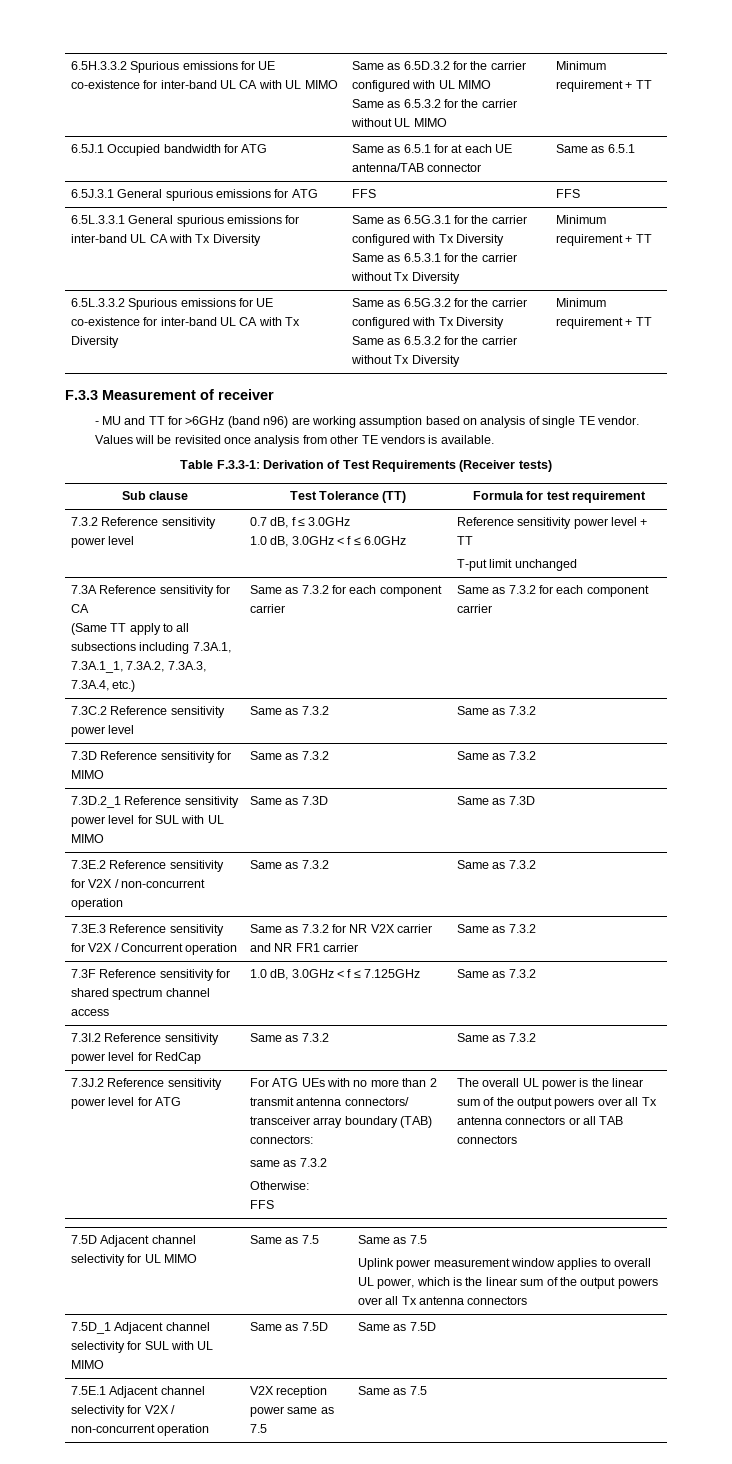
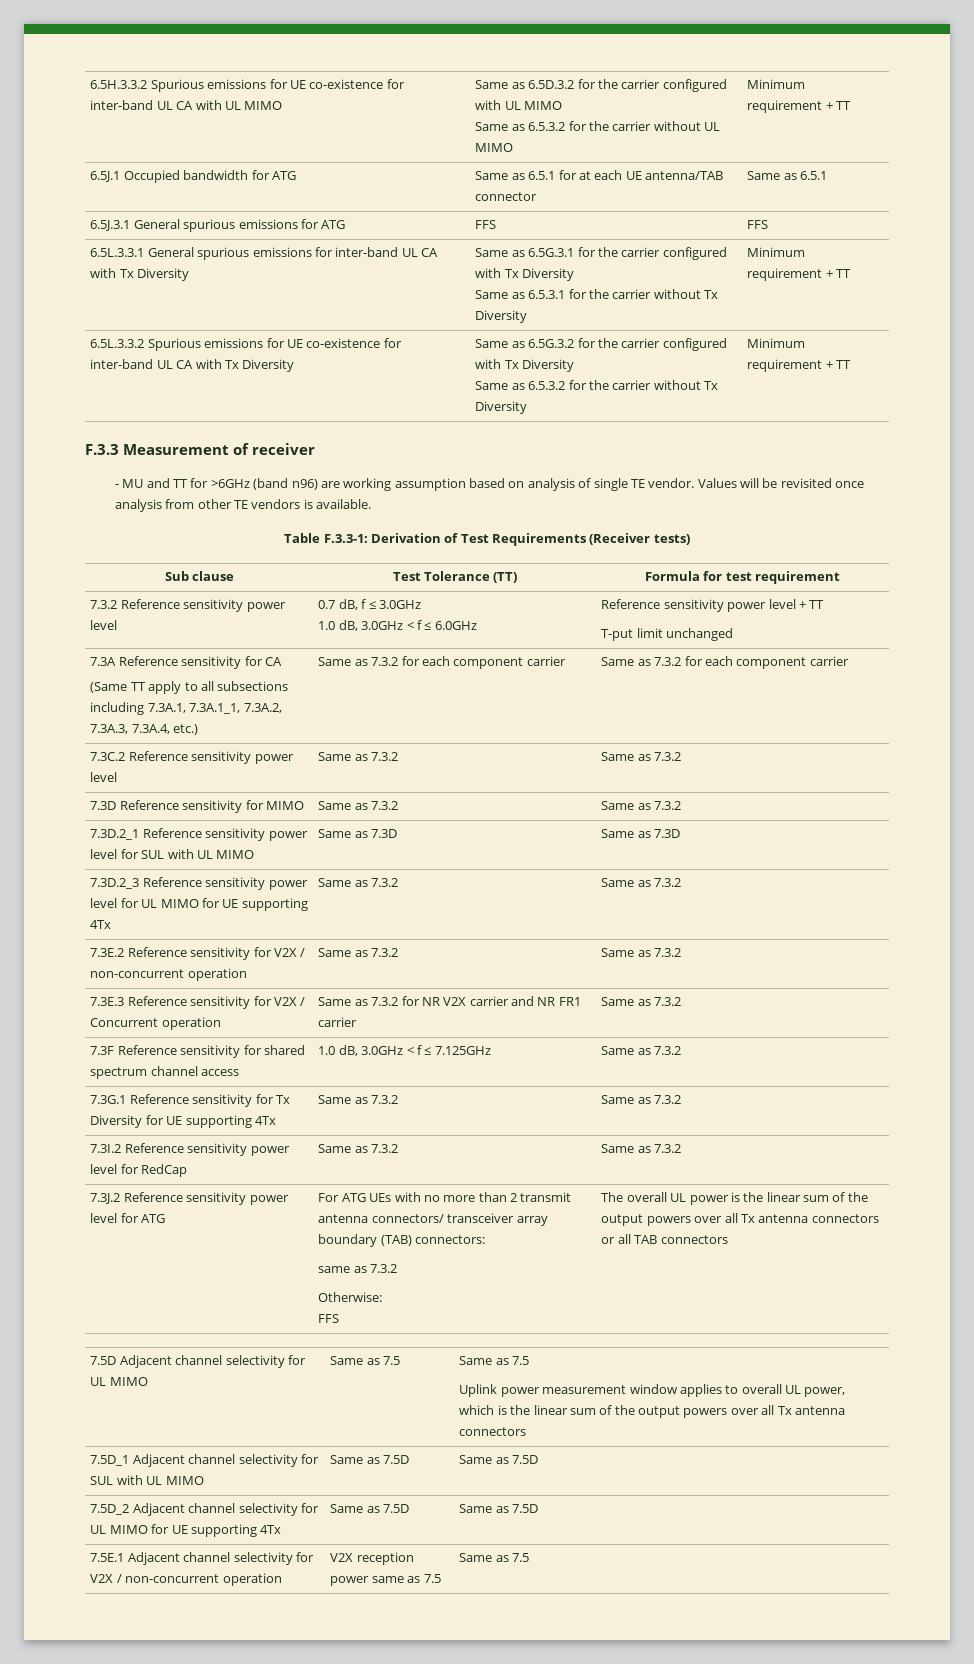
(535, 800) none -> [90,877,308,890] [90,898,308,911] [90,920,112,929] [318,878,399,887] [601,878,682,887] // 7.3D.2_3 Reference sensitivity power level for UL MIMO for UE supporting 4Tx | Same as 7.3.2 | Same as 7.3.2
(536, 973) none -> [90,1094,290,1107] [90,1115,276,1128] [318,1095,399,1104] [601,1095,682,1104] // 7.3G.1 Reference sensitivity for Tx Diversity for UE supporting 4Tx | Same as 7.3.2 | Same as 7.3.2
(436, 1326) none -> [90,1503,319,1516] [90,1524,282,1537] [330,1504,410,1513] [459,1504,539,1513] // 7.5D_2 Adjacent channel selectivity for UL MIMO for UE supporting 4Tx | Same as 7.5D | Same as 7.5D

